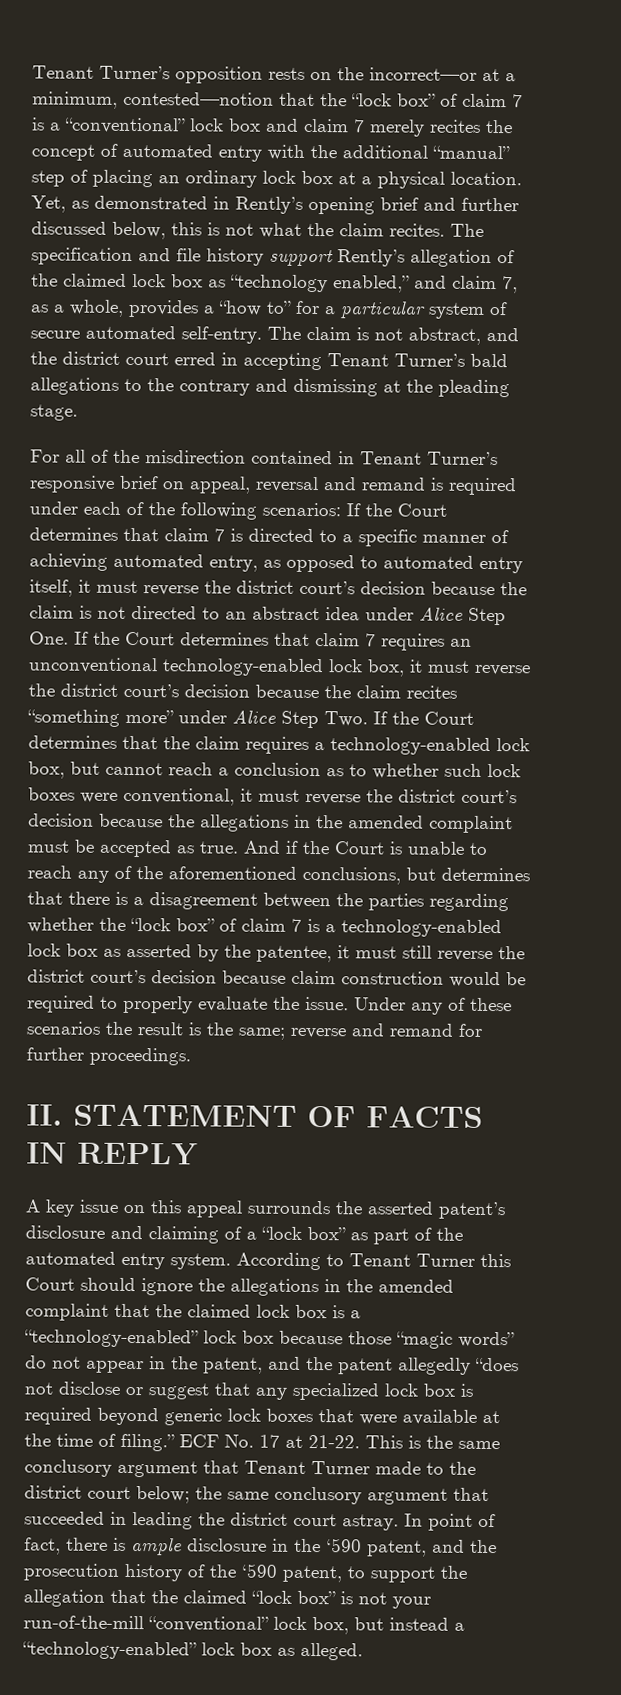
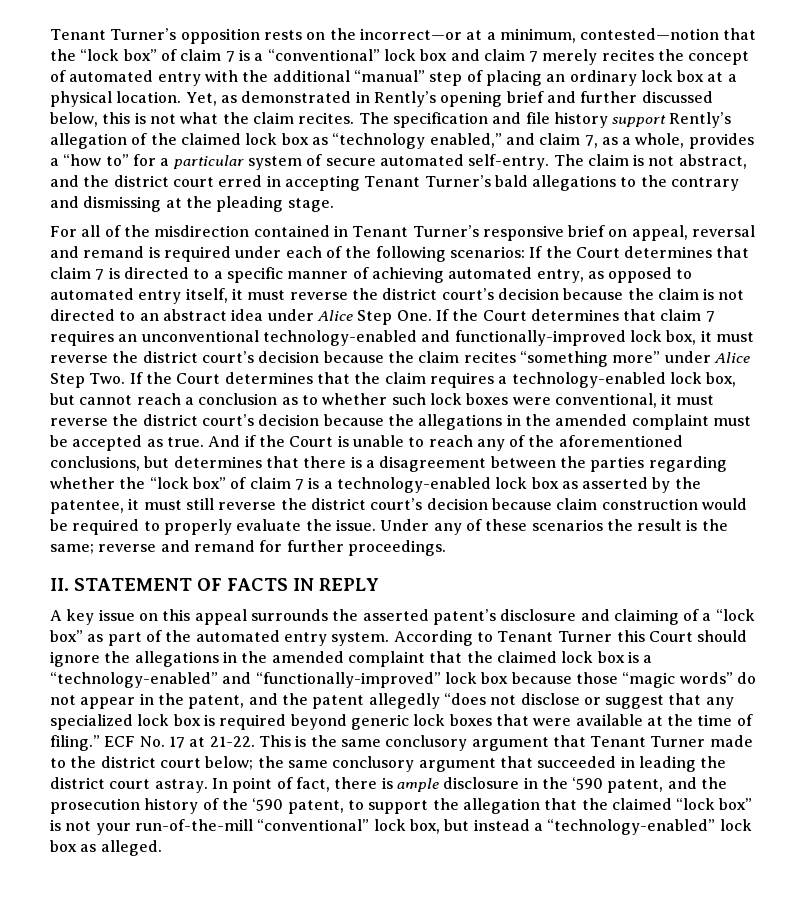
(324, 667) none -> [421,330,626,346] and functionally-improved
(199, 1338) none -> [222,672,441,688] and “functionally-improved”

